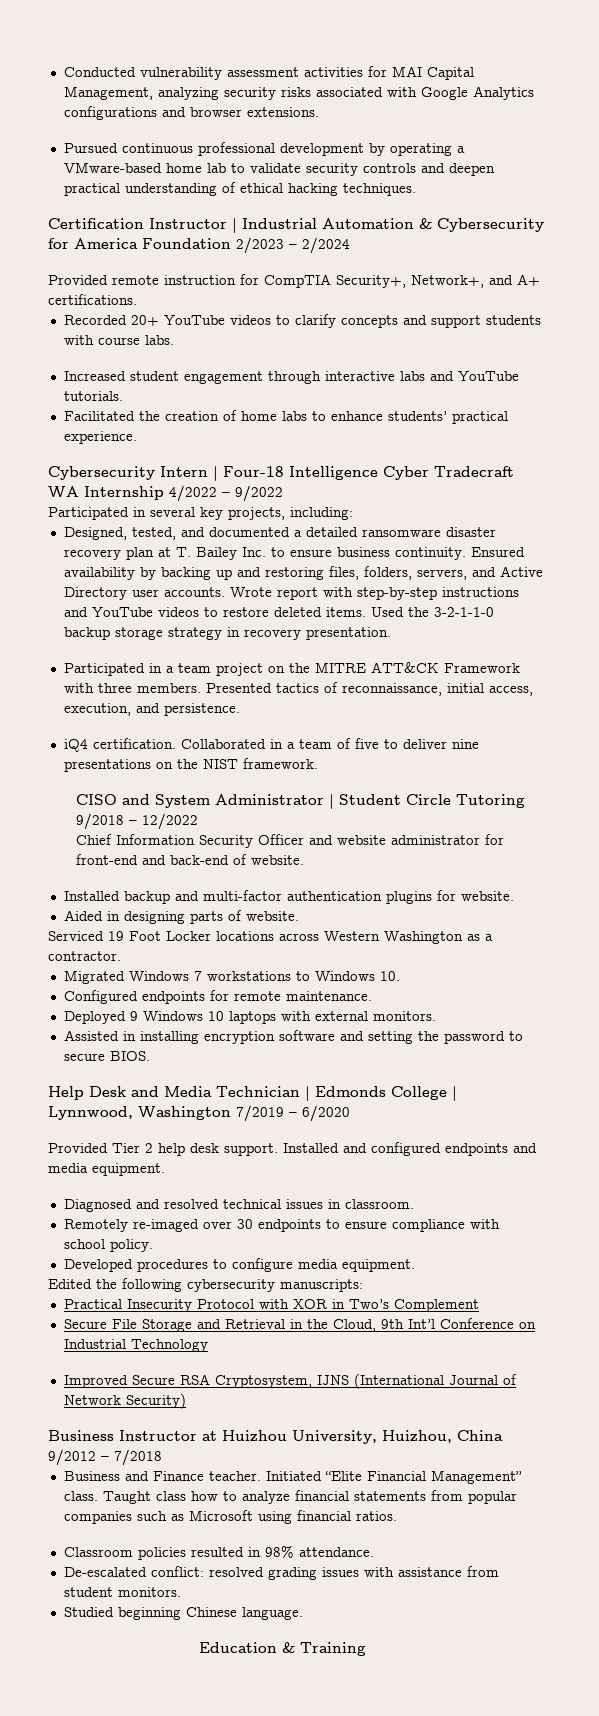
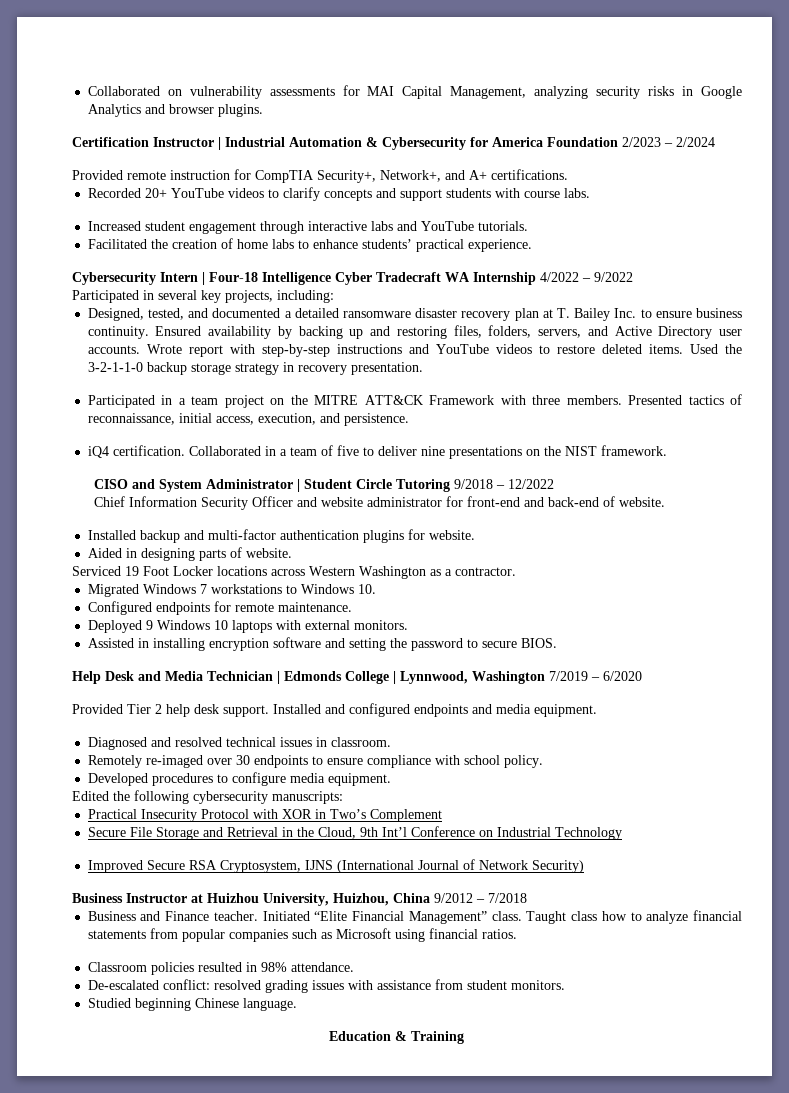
[63,67,363,80] Conducted vulnerability assessment activities -> [87,86,335,99] Collaborated on vulnerability assessments
[315,87,417,97] associated with -> [682,86,694,96] in
[63,106,157,120] configurations -> (141, 110) none
[246,107,319,117] [63,142,465,156] [63,162,495,176] [63,182,416,196] extensions. // Pursued continuous professional development by operating a VMware-based home lab to validate security controls and deepen practical understanding of ethical hacking techniques. -> [217,104,263,117] plugins.

